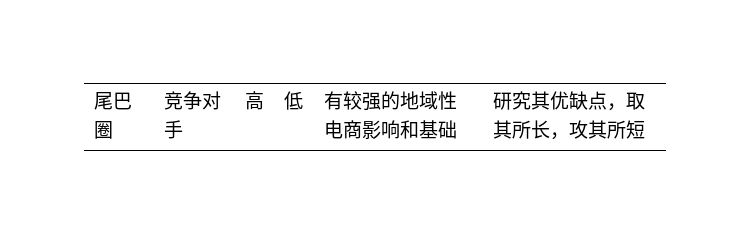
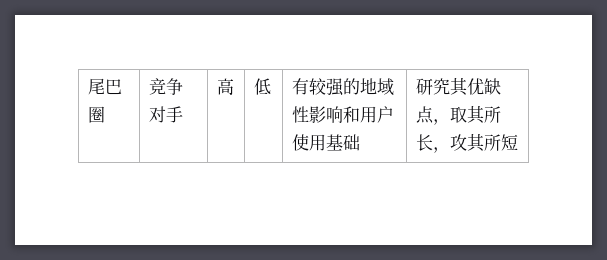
[323,120,419,139] 电商影响和 -> [308,106,394,123] [291,134,326,151] 影响和用户使用

